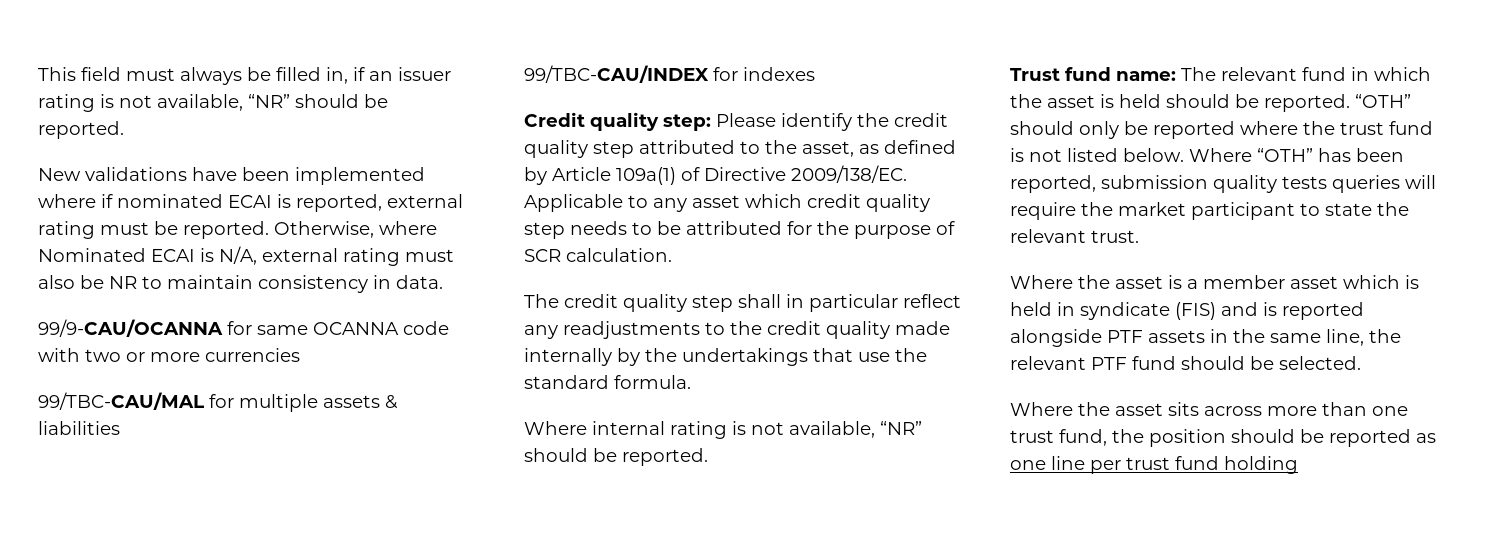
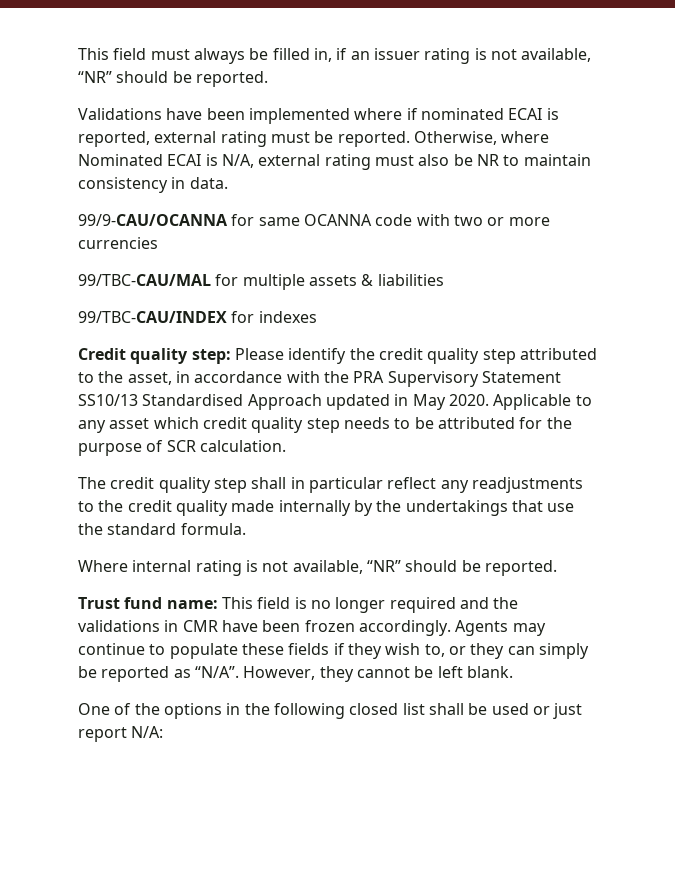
[38,167,187,181] New validations -> [78,108,162,120] Validations
[859,140,956,154] [524,165,907,185] as defined by Article 109a(1) of Directive 2009/138/EC. -> [175,371,561,387] [78,394,489,410] in accordance with the PRA Supervisory Statement SS10/13 Standardised Approach updated in May 2020.
[1181,67,1431,81] [1010,94,1411,112] [1010,121,1433,139] [1010,148,1404,162] [1010,175,1436,193] [1010,202,1409,220] [1010,229,1139,243] [1010,275,1419,289] [1010,302,1364,320] [1010,329,1401,347] [1010,356,1361,370] [1010,402,1408,416] [1010,429,1436,447] [1010,456,1298,474] The relevant fund in which the asset is held should be reported. “OTH” should only be reported where the trust fund is not listed below. Where “OTH” has been reported, submission quality tests queries will require the market participant to state the relevant trust. // Where the asset is a member asset which is held in syndicate (FIS) and is reported alongside PTF assets in the same line, the relevant PTF fund should be selected. // Where the asset sits across more than one trust fund, the position should be reported as one line per trust fund holding -> [221,597,519,613] [78,620,546,636] [78,643,589,659] [78,666,513,682] [78,703,583,719] [78,726,164,742] This field is no longer required and the validations in CMR have been frozen accordingly. Agents may continue to populate these fields if they wish to, or they can simply be reported as “N/A”. However, they cannot be left blank. // One of the options in the following closed list shall be used or just report N/A:

